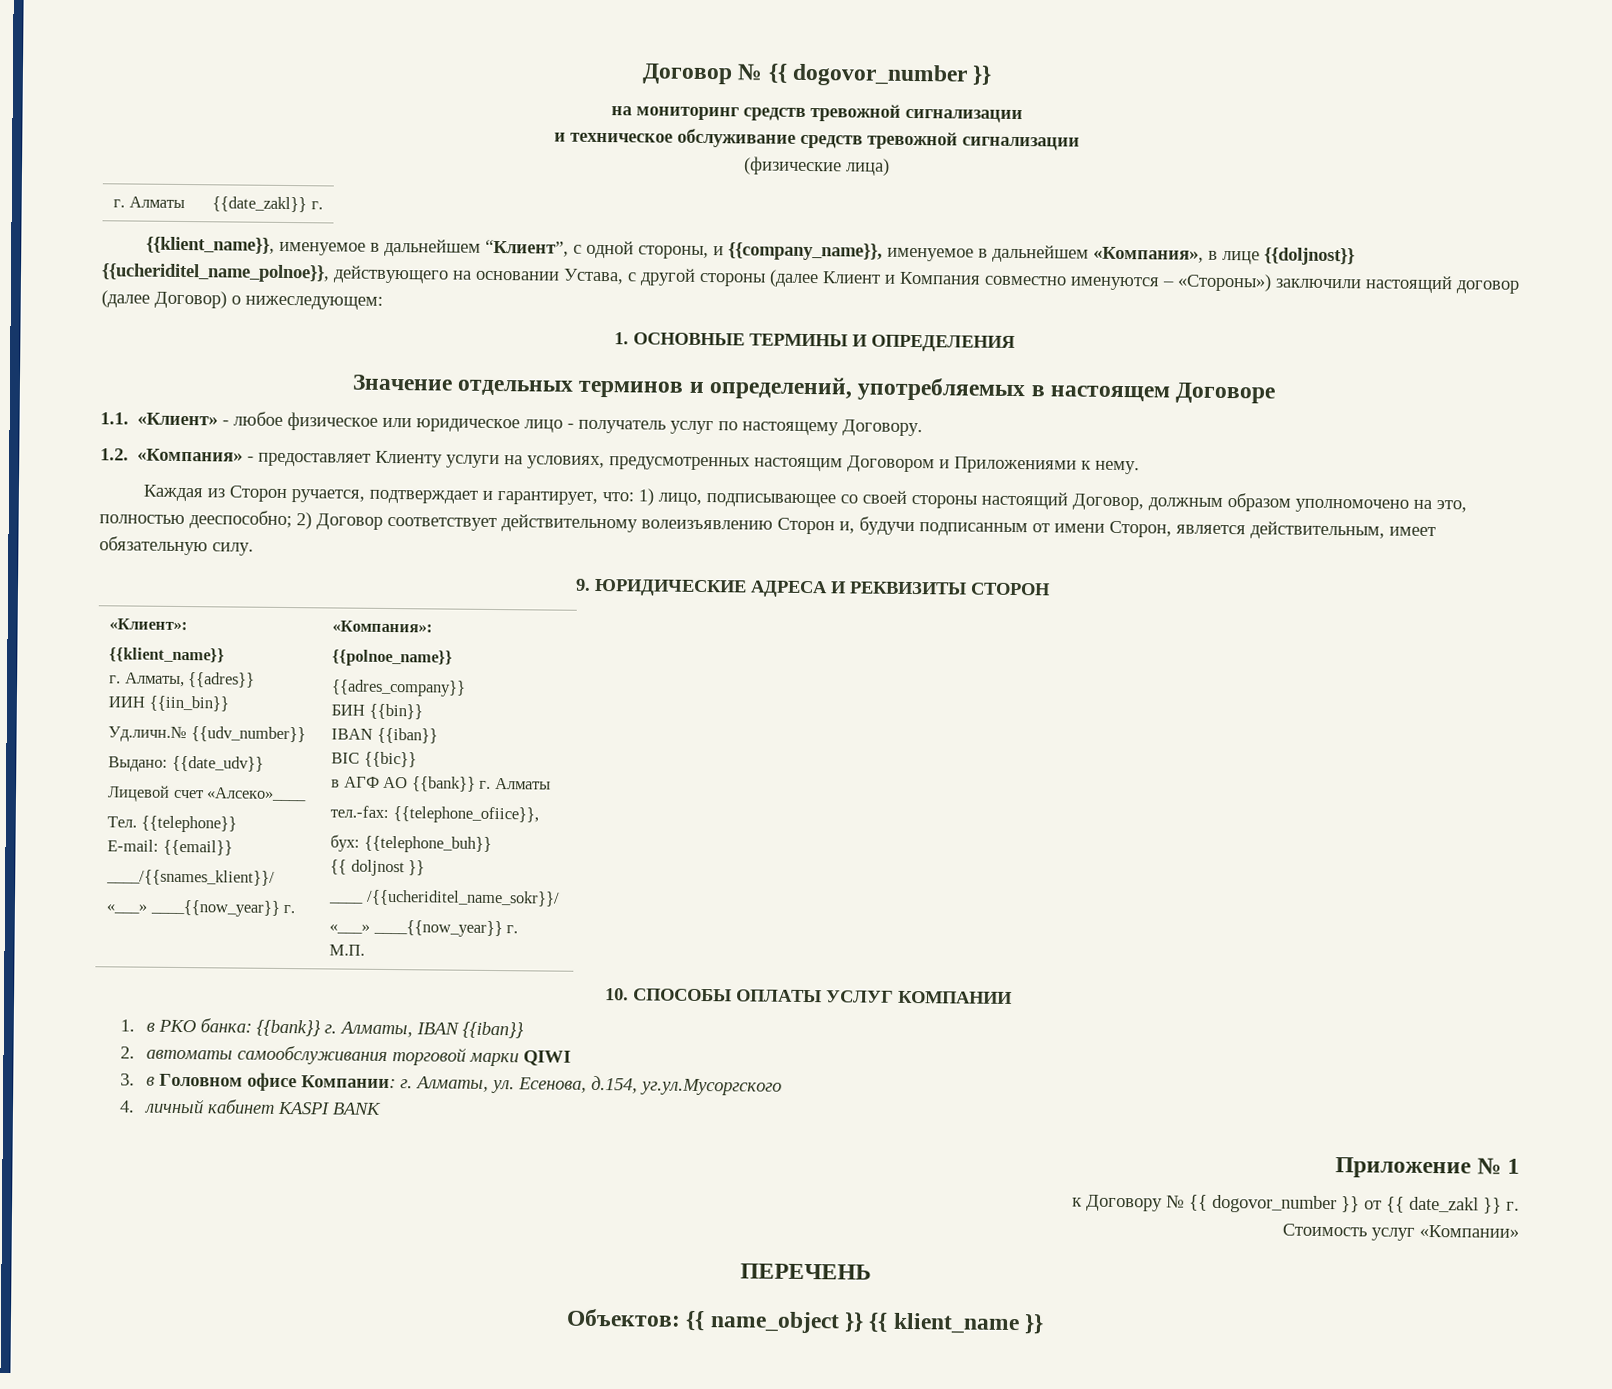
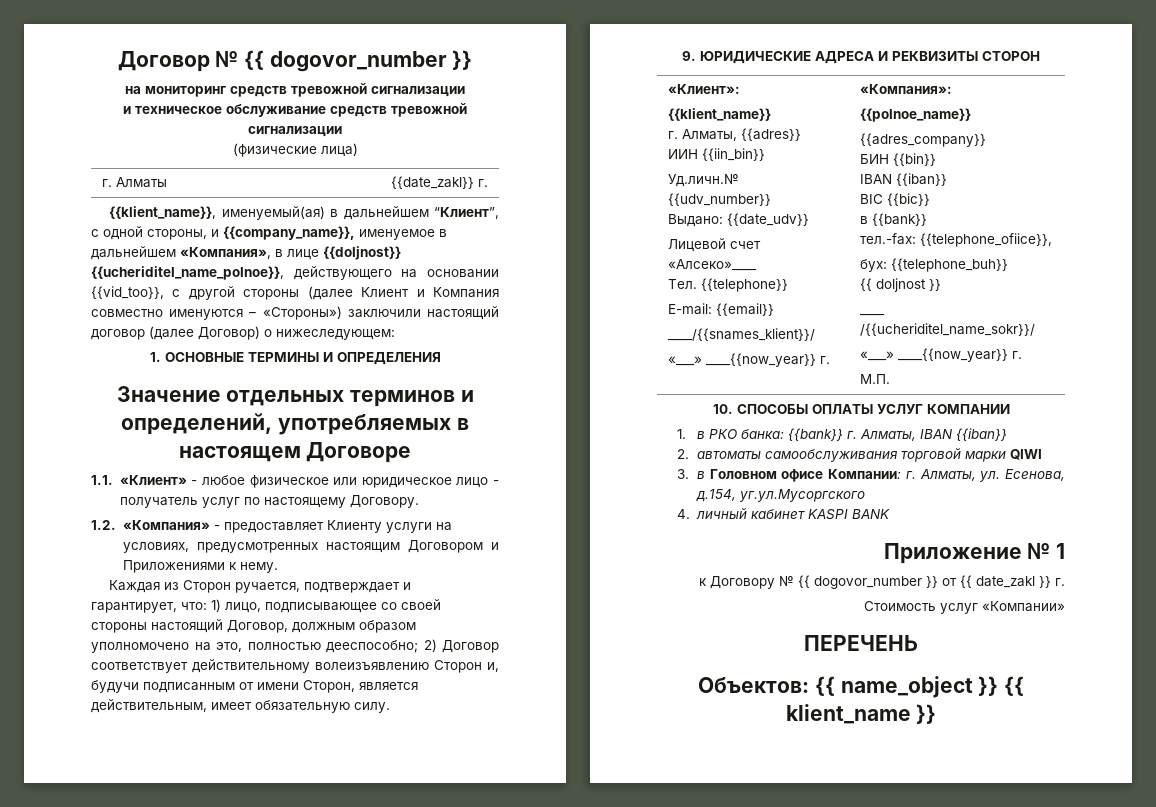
[279,241,367,256] именуемое -> [221,206,325,220] именуемый(ая)
[563,268,624,285] Устава, -> [91,286,164,299] {{vid_too}},
[343,776,551,792] АГФ АО {{bank}} г. Алматы -> [871,213,927,226] {{bank}}

